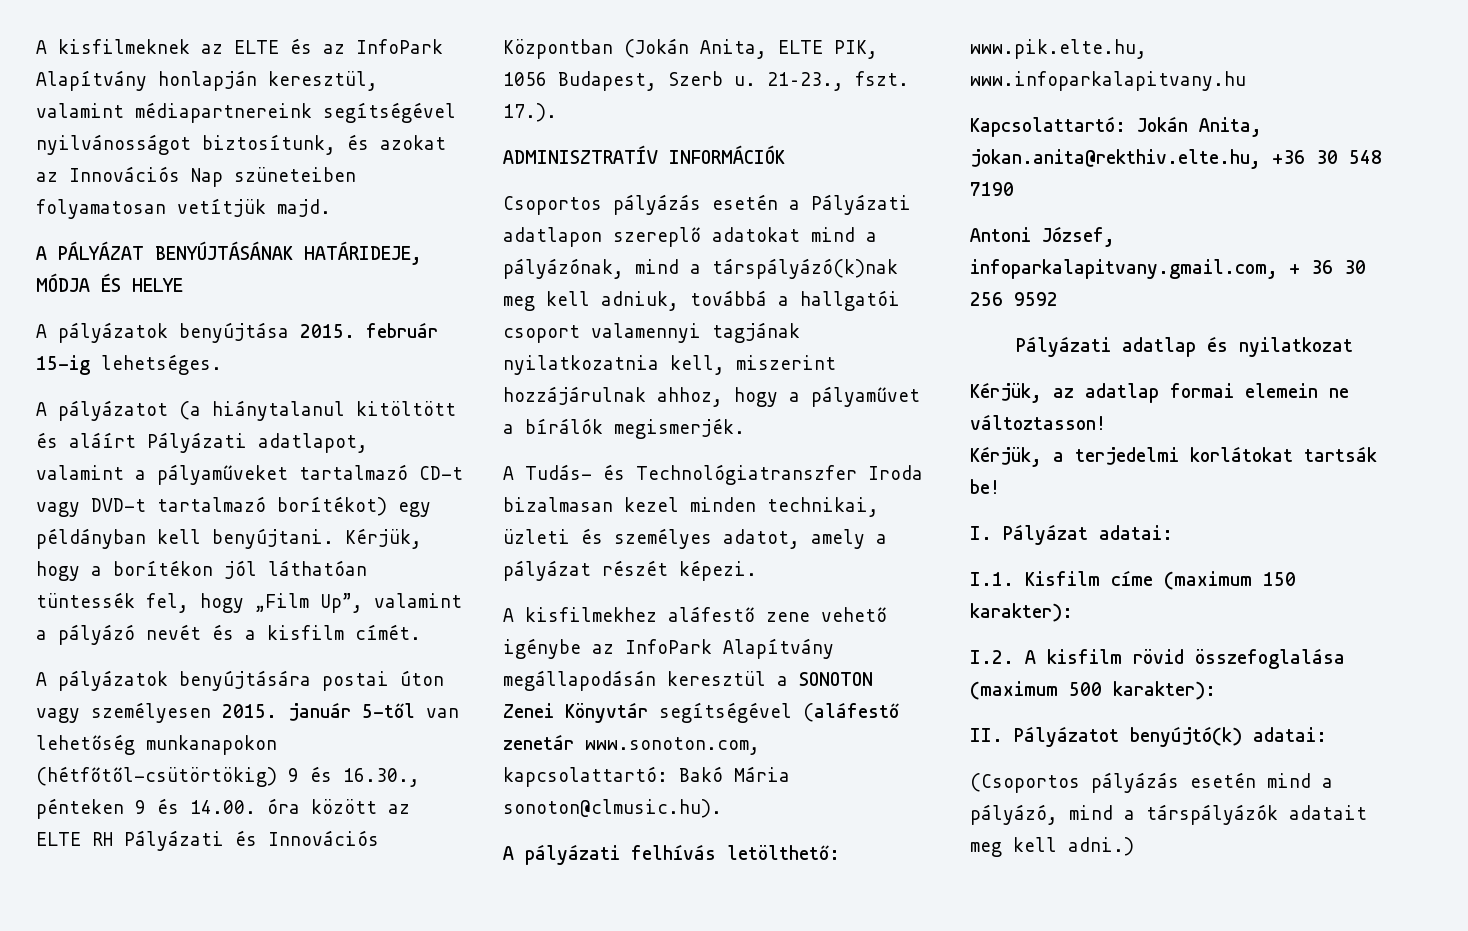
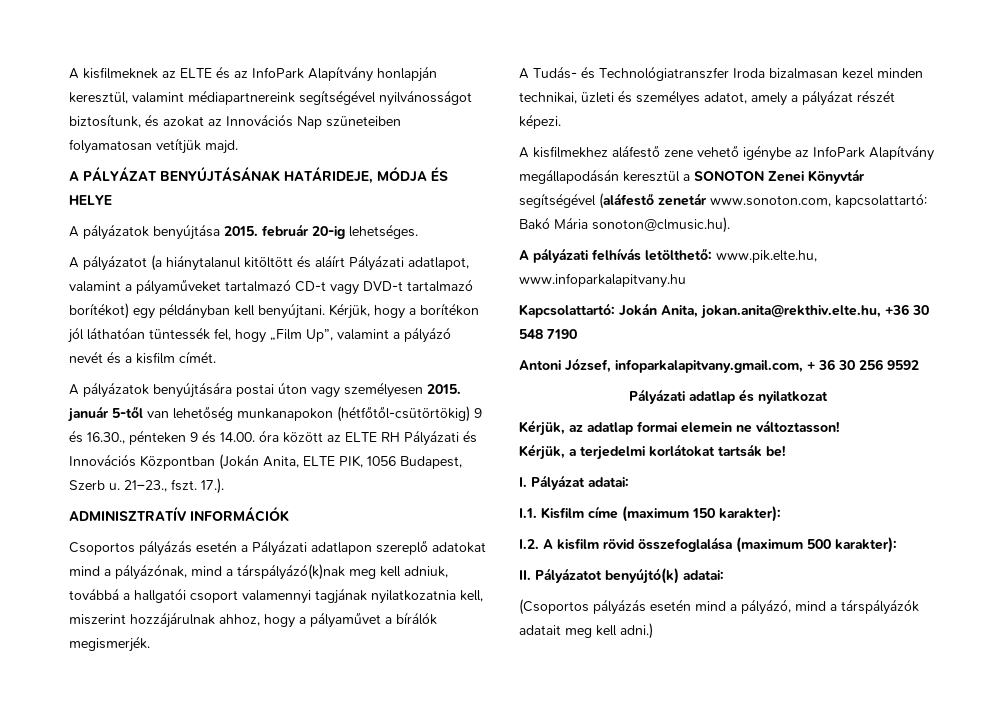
[36,355,90,375] 15-ig -> [312,226,345,239] 20-ig

